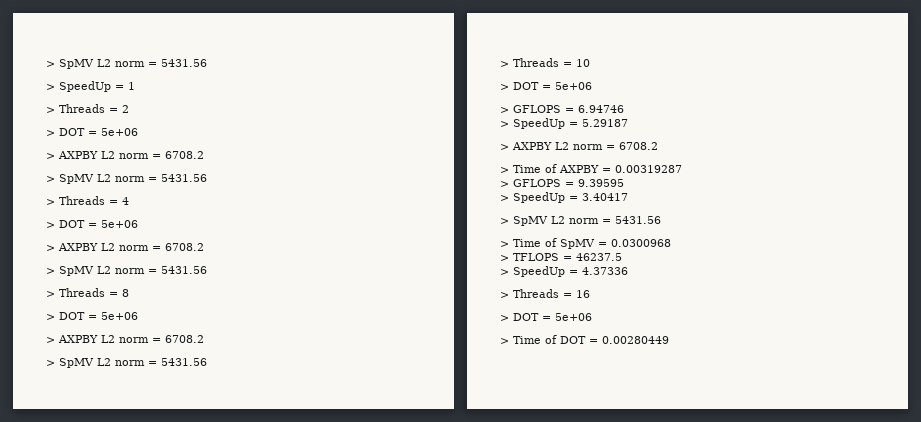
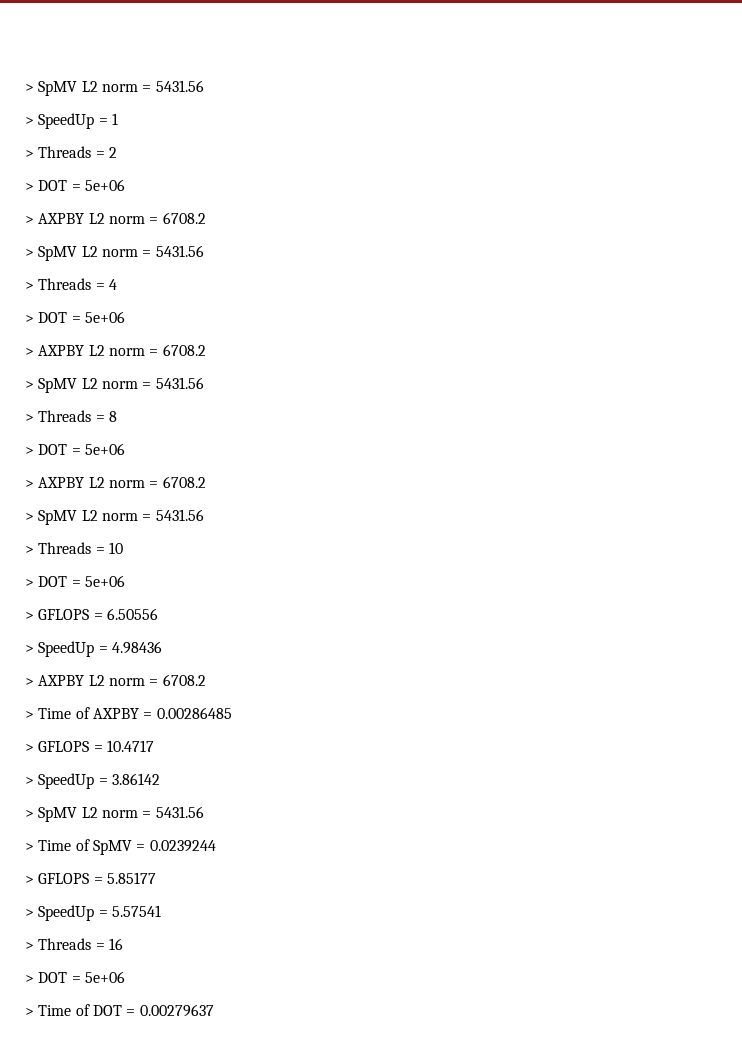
[578,105,624,113] [500,118,628,129] 6.94746 // > SpeedUp = 5.29187 -> [106,608,158,620] [25,641,162,657] 6.50556 // > SpeedUp = 4.98436
[615,165,682,173] [500,179,624,187] [500,192,628,203] 0.00319287 // > GFLOPS = 9.39595 // > SpeedUp = 3.40417 -> [156,707,232,719] [25,740,154,752] [25,773,160,789] 0.00286485 // > GFLOPS = 10.4717 // > SpeedUp = 3.86142
[611,239,671,247] [500,253,622,261] [500,266,628,277] 0.0300968 // > TFLOPS = 46237.5 // > SpeedUp = 4.37336 -> [149,840,216,852] [25,872,156,884] [25,905,161,921] 0.0239244 // > GFLOPS = 5.85177 // > SpeedUp = 5.57541
[602,336,669,344] 0.00280449 -> [139,1004,214,1017] 0.00279637

